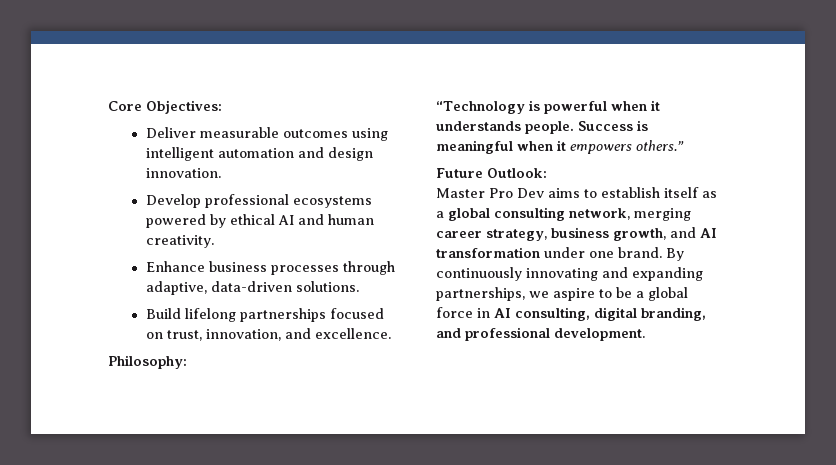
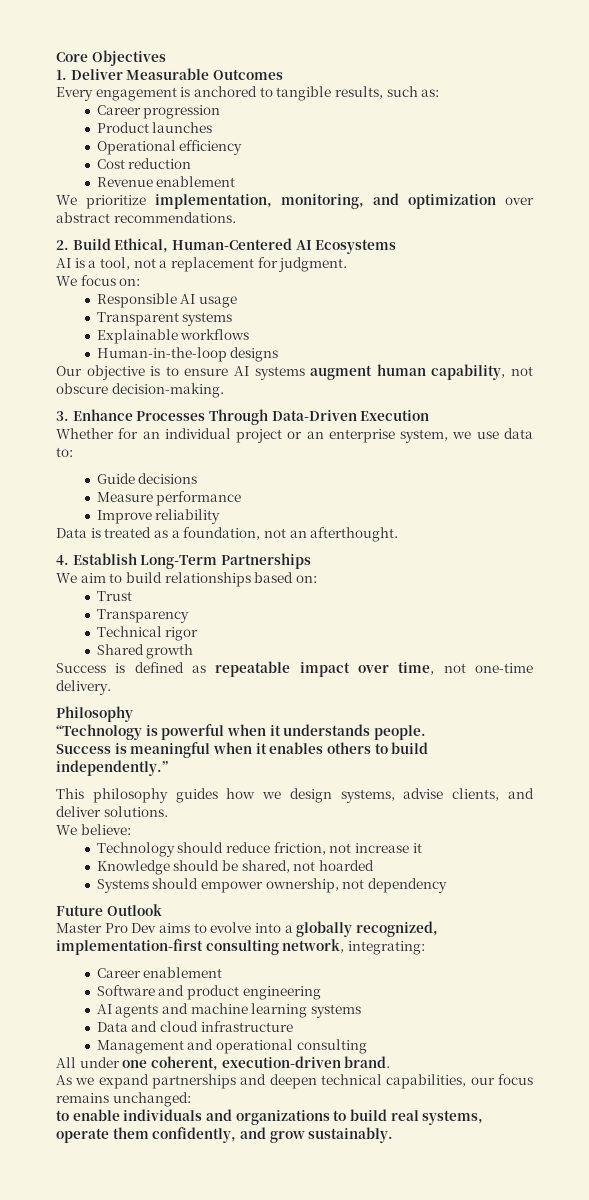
[146,100,222,114] [145,127,388,141] [145,147,373,161] [145,168,221,178] [145,194,372,208] [145,214,374,228] [145,235,214,248] [145,261,395,275] [145,281,359,295] [145,308,384,322] [145,328,391,341] [108,355,187,369] Objectives: // Deliver measurable outcomes using intelligent automation and design innovation. // Develop professional ecosystems powered by ethical AI and human creativity. // Enhance business processes through adaptive, data-driven solutions. // Build lifelong partnerships focused on trust, innovation, and excellence. // Philosophy: -> [91,50,166,66] [56,68,283,80] [56,86,440,101] [96,105,221,119] [96,122,213,133] [96,140,243,155] [96,158,192,169] [96,176,236,187] [56,193,534,209] [56,212,236,223] [56,238,397,254] [56,257,348,272] [56,275,141,286] [96,293,237,308] [96,312,233,326] [96,329,250,344] [96,347,279,362] [56,364,533,380] [56,383,224,398] [56,409,430,425] [56,428,533,443] [56,447,73,457] [96,473,198,484] [96,491,242,506] [96,509,221,524] [56,527,399,542] [56,553,311,569] [56,572,317,587] [96,591,132,601] [96,609,189,623] [96,626,199,641] [96,644,194,659] [56,661,533,677] [56,680,111,695] [56,706,133,722] Objectives // 1. Deliver Measurable Outcomes // Every engagement is anchored to tangible results, such as: // Career progression // Product launches // Operational efficiency // Cost reduction // Revenue enablement // We prioritize implementation, monitoring, and optimization over abstract recommendations. // 2. Build Ethical, Human-Centered AI Ecosystems // AI is a tool, not a replacement for judgment. // We focus on: // Responsible AI usage // Transparent systems // Explainable workflows // Human-in-the-loop designs // Our objective is to ensure AI systems augment human capability, not obscure decision-making. // 3. Enhance Processes Through Data-Driven Execution // Whether for an individual project or an enterprise system, we use data to: // Guide decisions // Measure performance // Improve reliability // Data is treated as a foundation, not an afterthought. // 4. Establish Long-Term Partnerships // We aim to build relationships based on: // Trust // Transparency // Technical rigor // Shared growth // Success is defined as repeatable impact over time, not one-time delivery. // Philosophy
(574, 127) none -> (426, 732) //
[570,140,684,154] empowers others.” -> [269,742,429,754] [56,760,168,776] [56,788,534,803] [56,806,168,817] [56,824,131,835] [96,842,422,857] [96,860,374,875] [96,878,447,893] enables others to build independently.” // This philosophy guides how we design systems, advise clients, and deliver solutions. // We believe: // Technology should reduce friction, not increase it // Knowledge should be shared, not hoarded // Systems should empower ownership, not dependency
[487,168,547,178] Outlook: -> [106,904,162,916] Outlook
[601,187,717,198] [436,207,691,221] [436,227,717,241] [436,247,684,261] [436,267,703,281] [436,287,688,301] [436,307,706,321] [436,327,645,341] establish itself as a global consulting network, merging career strategy, business growth, and AI transformation under one brand. By continuously innovating and expanding partnerships, we aspire to be a global force in AI consulting, digital branding, and professional development. -> [210,921,438,937] [56,939,425,955] [96,967,223,978] [96,985,321,1000] [96,1003,361,1018] [96,1021,293,1032] [96,1039,367,1054] [56,1056,391,1071] [56,1074,533,1089] [56,1092,191,1107] [56,1109,484,1125] [56,1127,394,1143] evolve into a globally recognized, implementation-first consulting network, integrating: // Career enablement // Software and product engineering // AI agents and machine learning systems // Data and cloud infrastructure // Management and operational consulting // All under one coherent, execution-driven brand. // As we expand partnerships and deepen technical capabilities, our focus remains unchanged: // to enable individuals and organizations to build real systems, operate them confidently, and grow sustainably.

